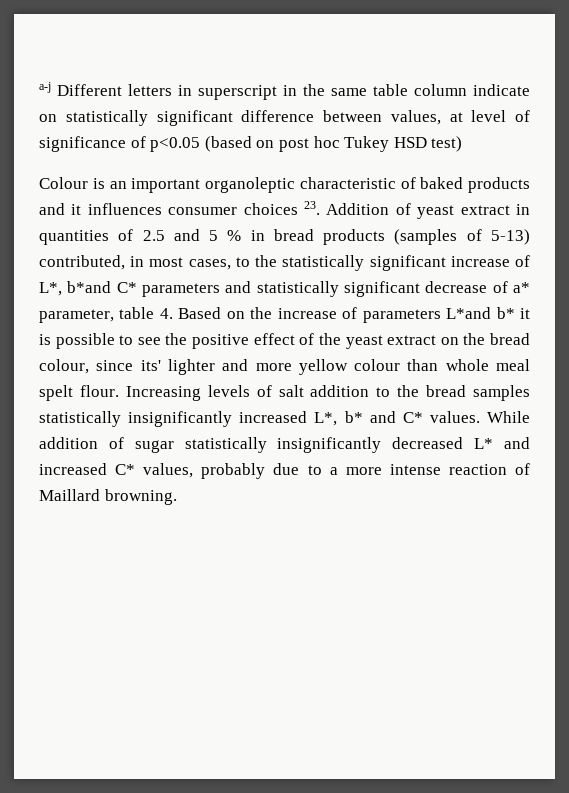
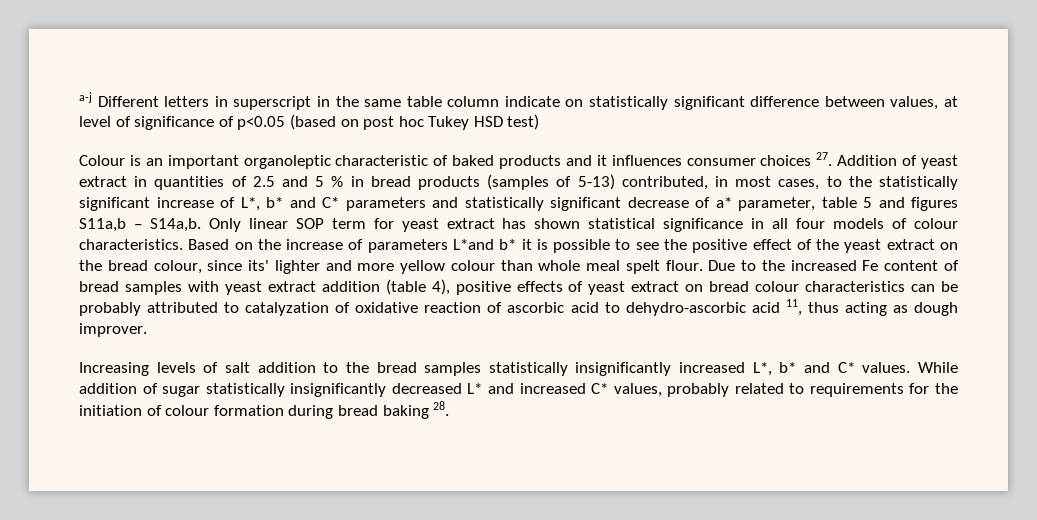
[304,201,320,215] 23. -> [816,152,833,166] 27.
[67,281,112,293] b*and -> [266,197,316,208] b* and
[159,308,173,319] 4. -> [863,197,958,211] [79,218,958,232] [79,239,183,250] 5 and figures S11a,b – S14a,b. Only linear SOP term for yeast extract has shown statistical significance in all four models of colour characteristics.
(119, 391) none -> [708,260,959,271] [79,279,959,295] [79,299,958,316] [79,323,147,337] Due to the increased Fe content of bread samples with yeast extract addition (table 4), positive effects of yeast extract on bread colour characteristics can be probably attributed to catalyzation of oxidative reaction of ascorbic acid to dehydro-ascorbic acid 11, thus acting as dough improver. //
[273,463,531,475] [39,489,177,505] due to a more intense reaction of Maillard browning. -> [734,383,958,397] [79,401,450,419] related to requirements for the initiation of colour formation during bread baking 28.

